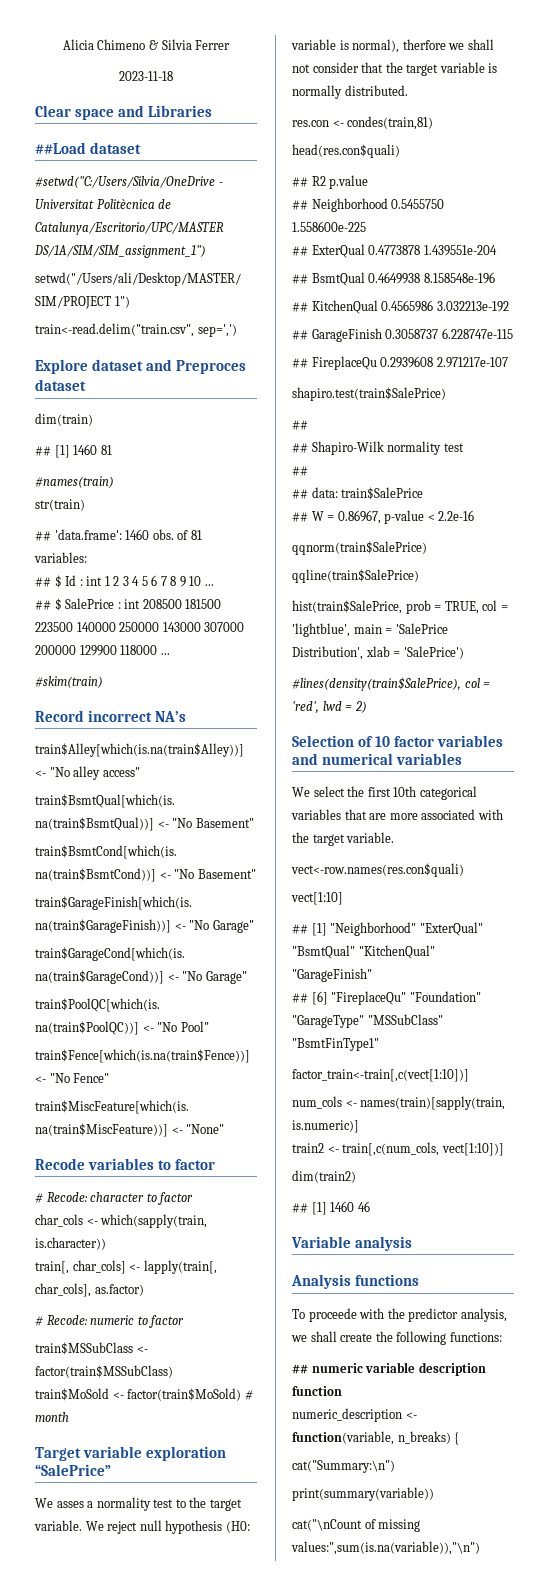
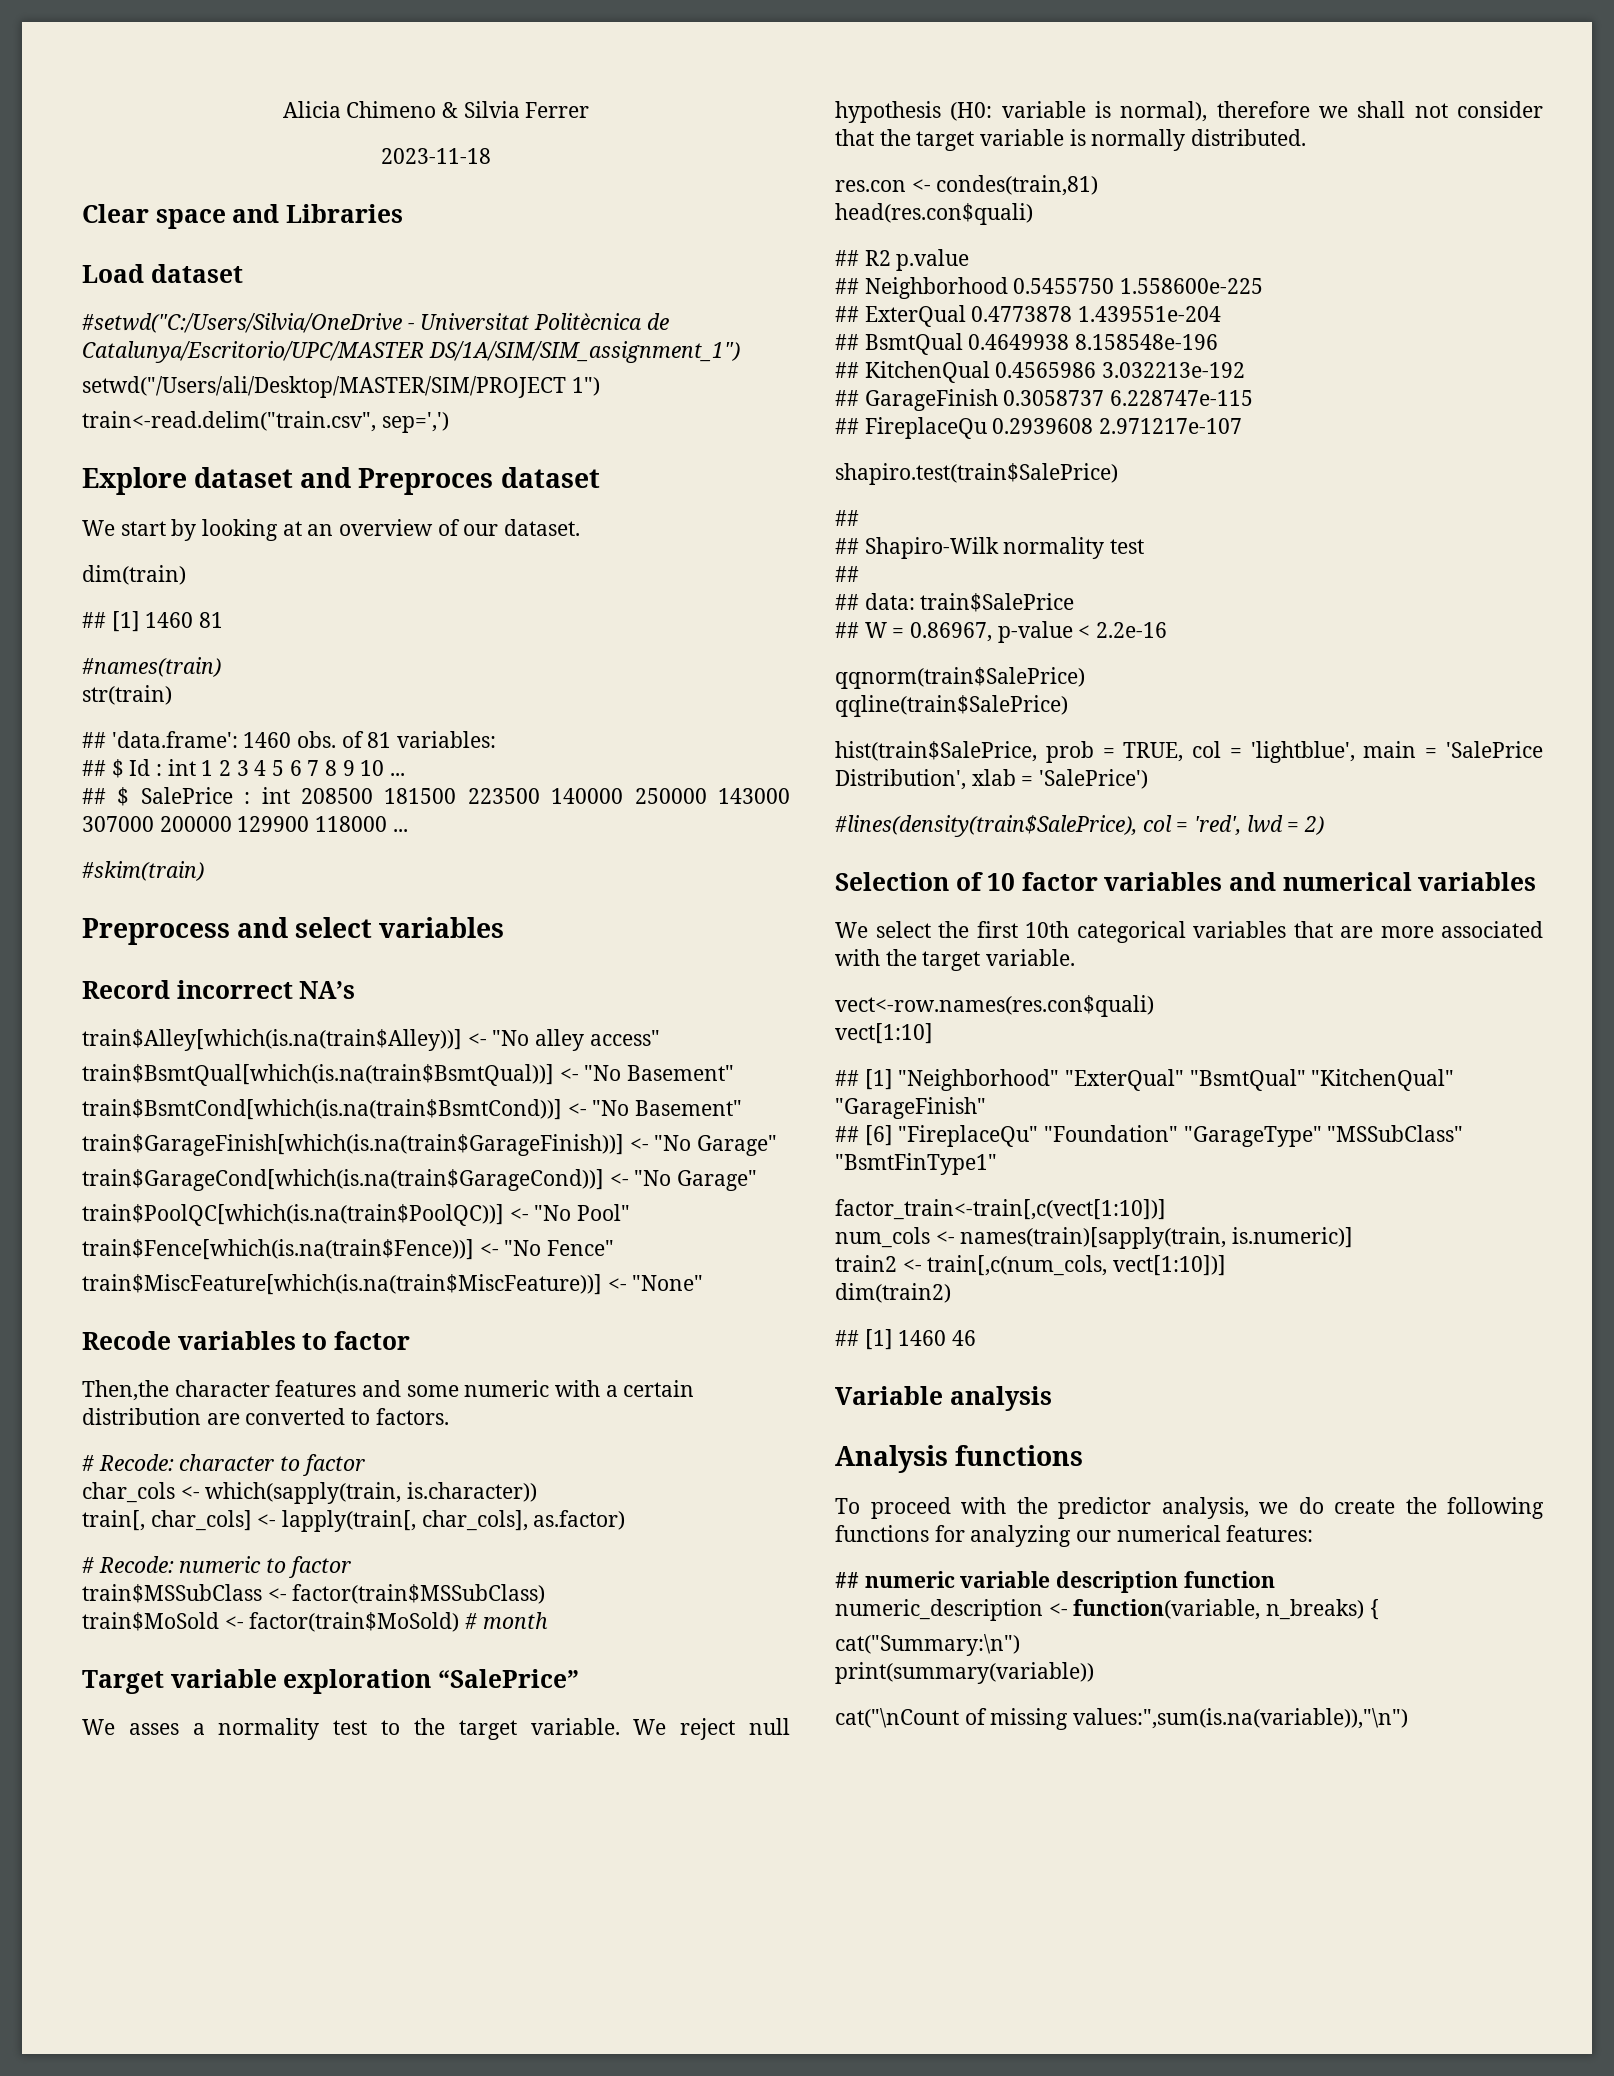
[35,142,86,154] ##Load -> [82,264,144,283] Load
(86, 385) none -> [82,519,581,541] // We start by looking at an overview of our dataset.
(103, 682) none -> [82,917,505,945] // Preprocess and select variables
(215, 1164) none -> [82,1380,695,1401] [82,1408,449,1425] // Then,the character features and some numeric with a certain distribution are converted to factors.
[402,39,446,50] therfore -> [1216,101,1310,118] therefore
[308,1308,357,1322] proceede -> [870,1497,951,1519] proceed
[310,1331,337,1342] shall -> [1298,1497,1324,1514] do
[449,1332,502,1342] functions: -> [835,1525,1314,1547] functions for analyzing our numerical features:

